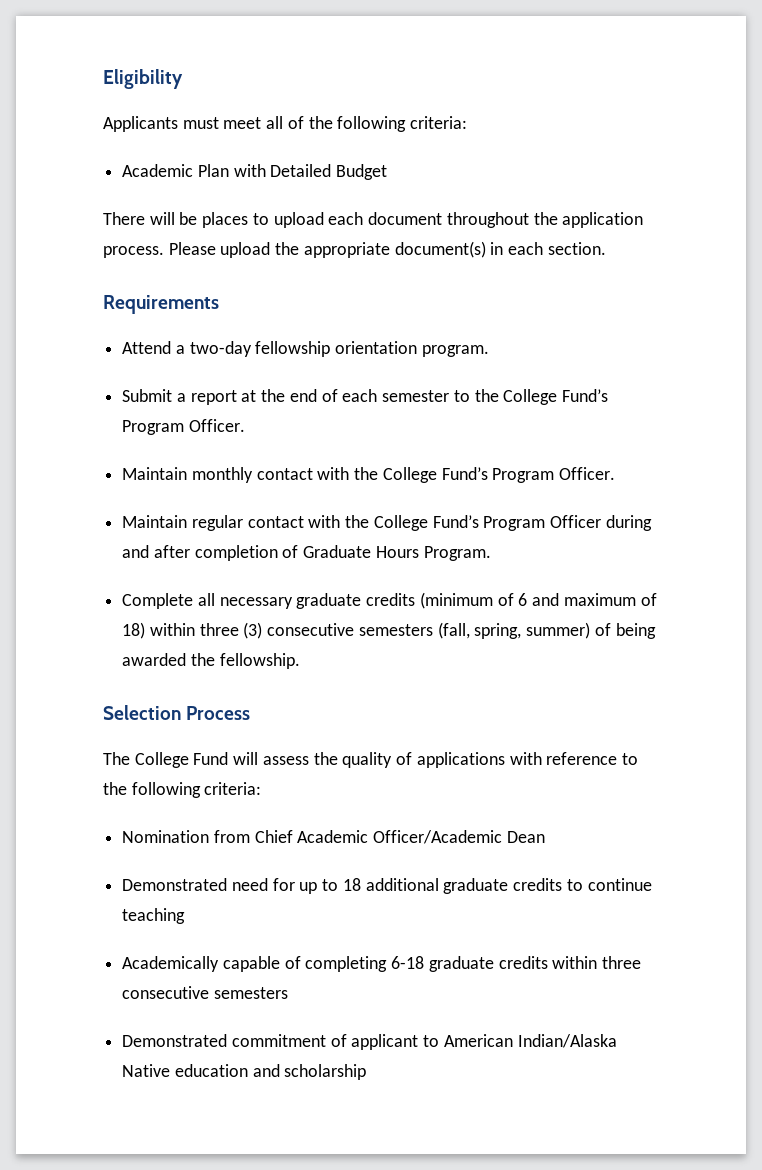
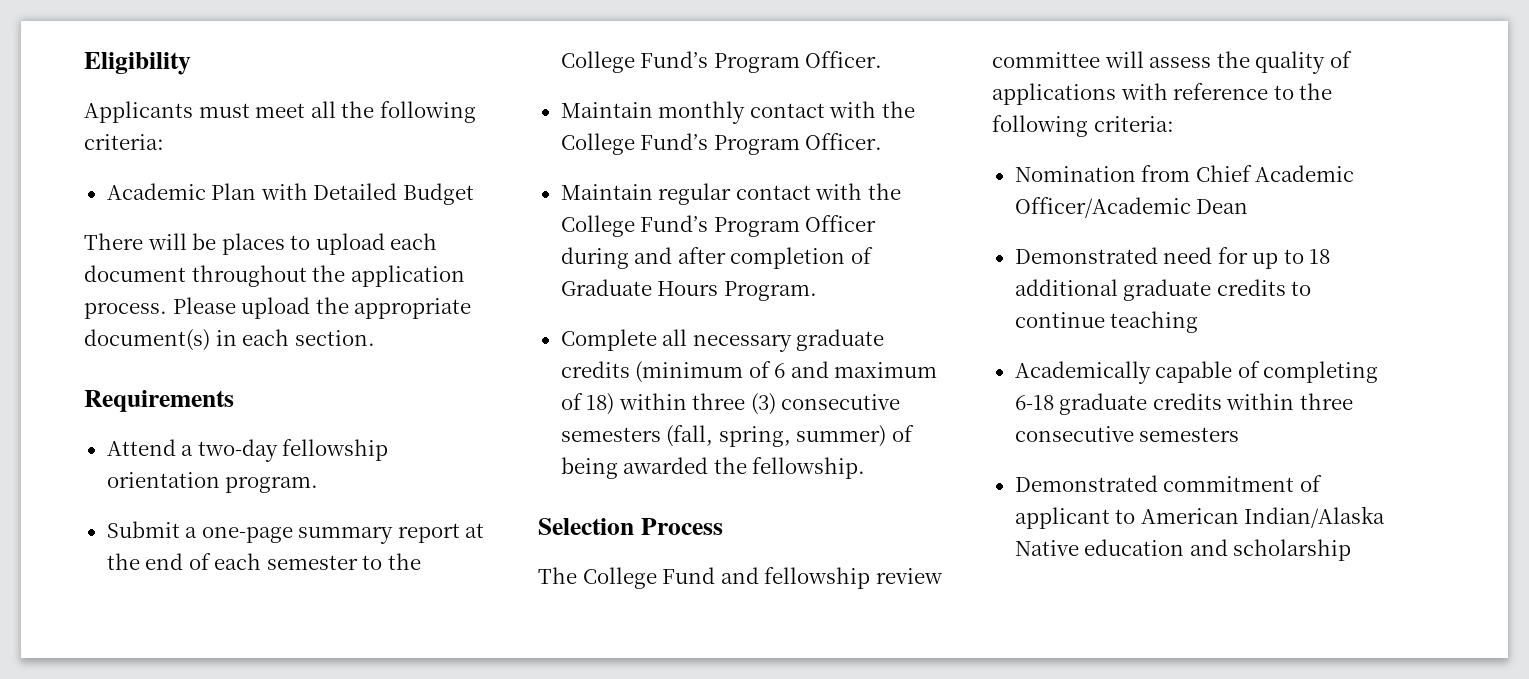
[287,116,304,129] of -> (336, 109) none
(186, 397) none -> [201,526,394,544] one-page summary
(229, 758) none -> [720,567,943,589] [992,52,1100,68] and fellowship review committee

